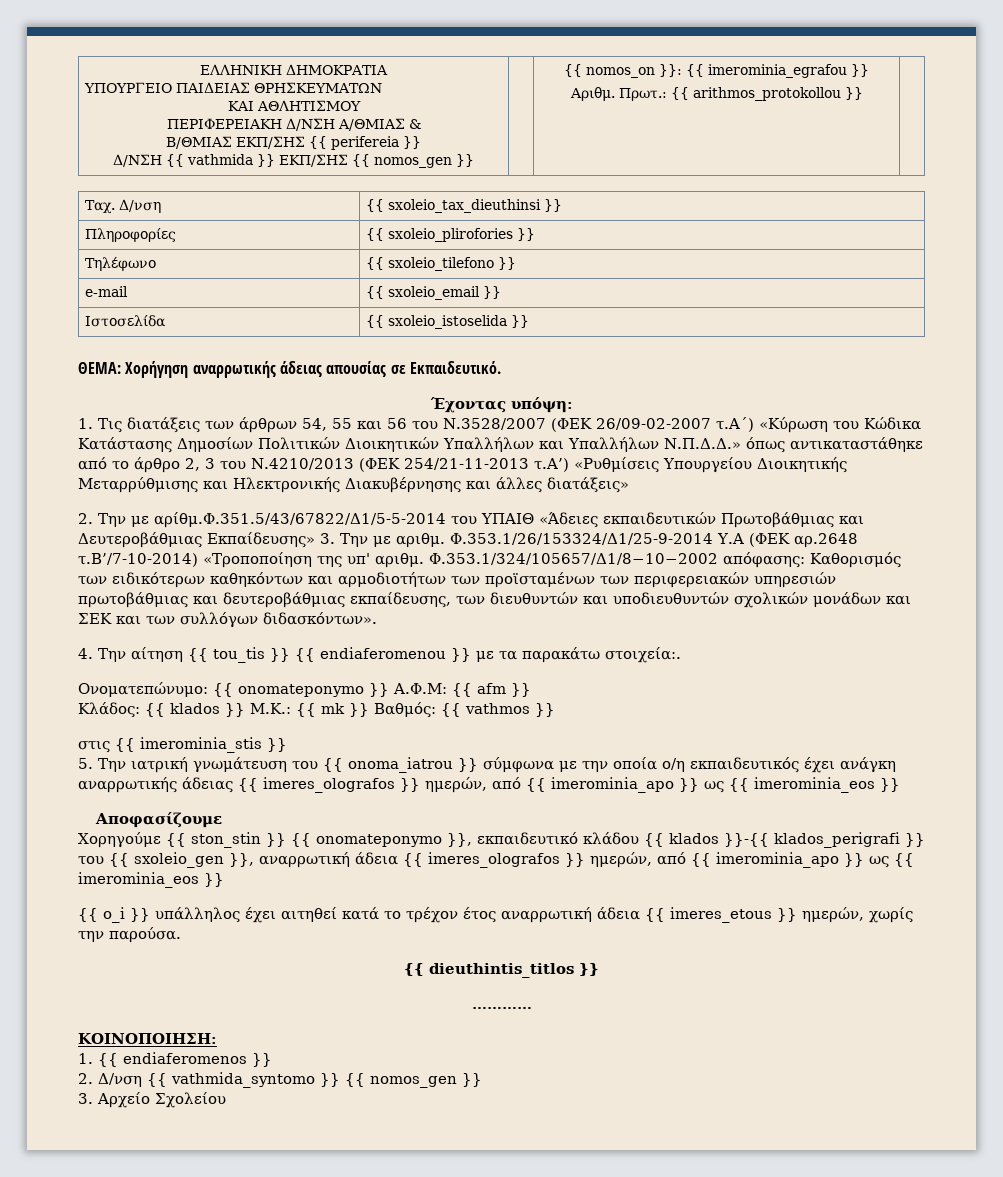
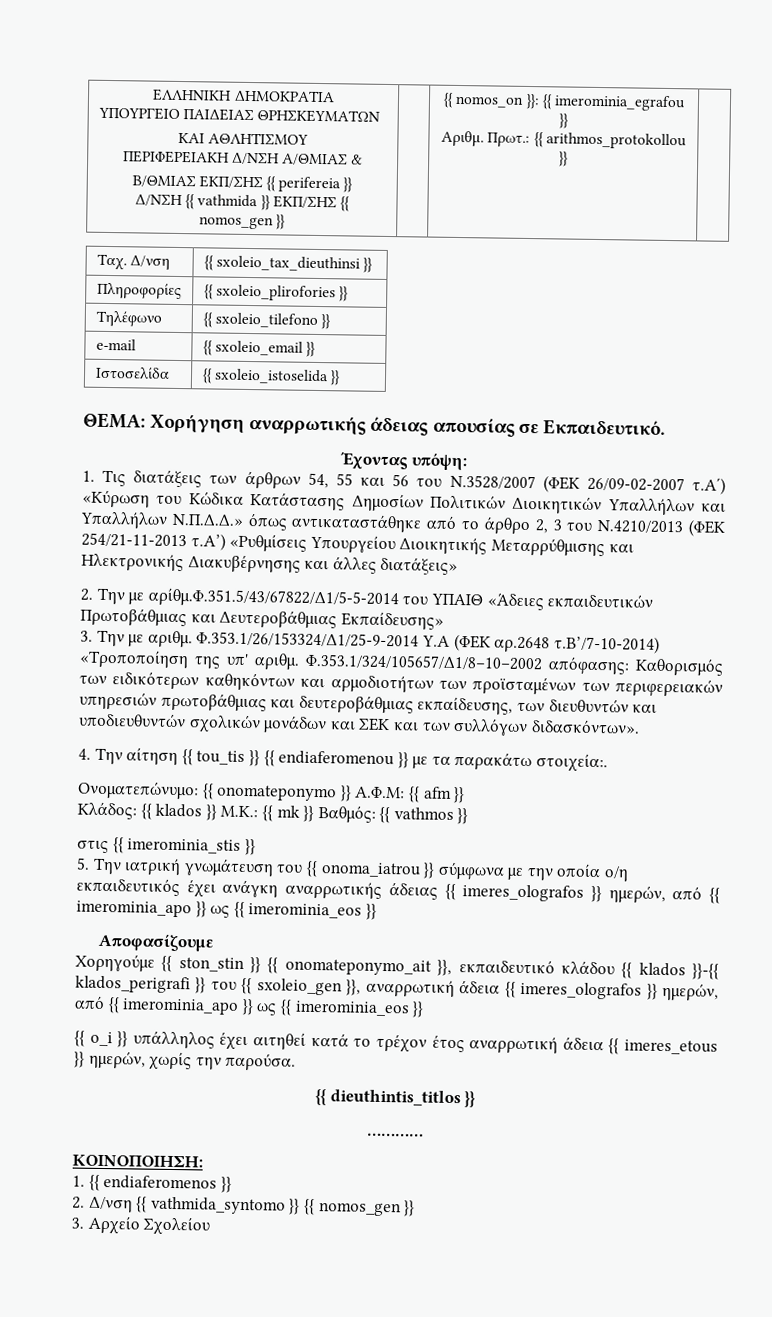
(315, 540) none -> (444, 620) //
[316,834,442,847] onomateponymo -> [284,958,432,976] onomateponymo_ait

